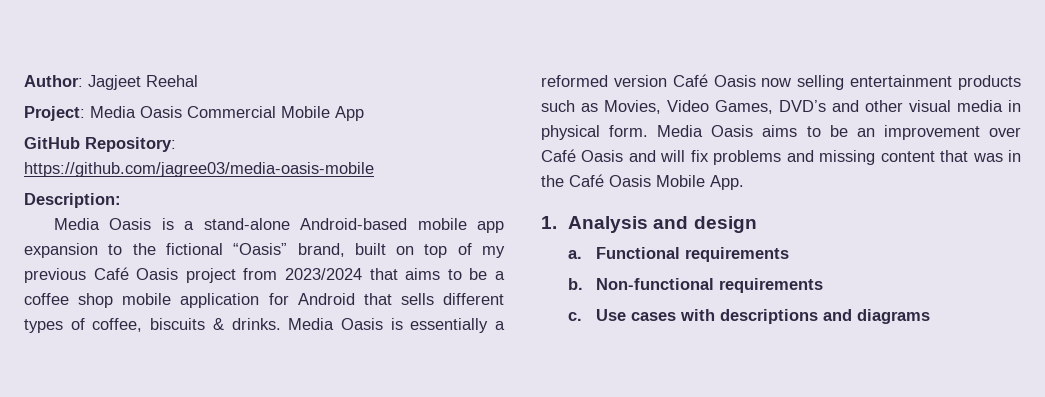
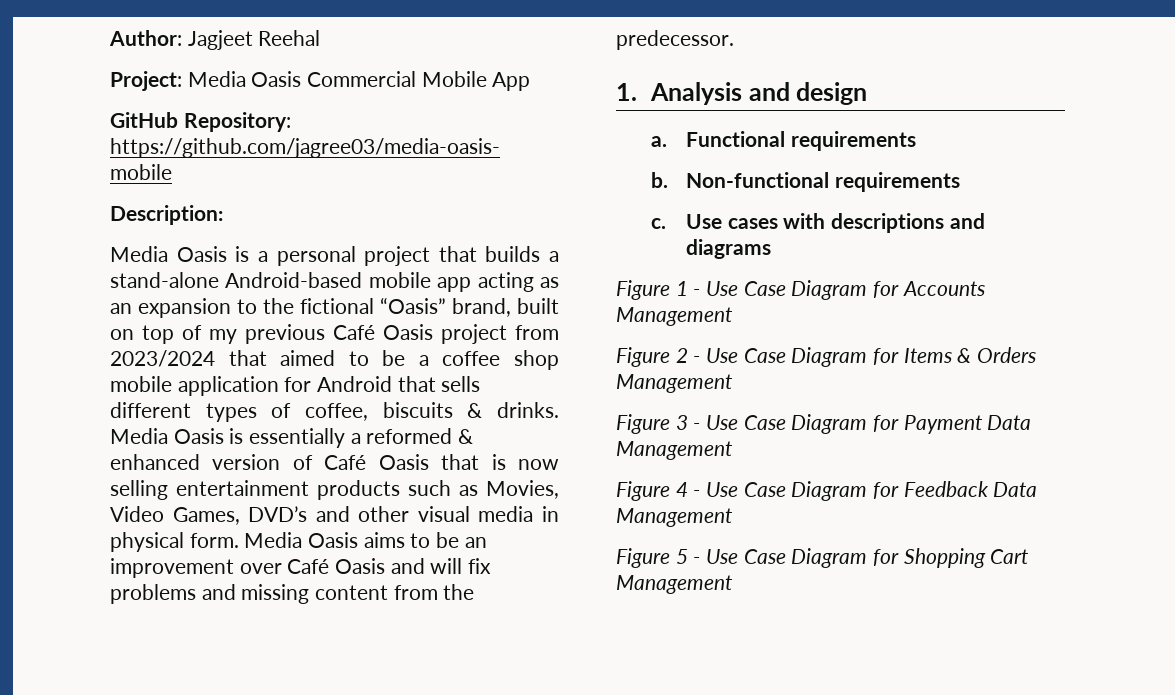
(195, 225) none -> [276,246,559,266] personal project that builds a
(505, 227) none -> [477,272,559,292] [110,303,132,314] acting as an
[405,268,441,280] aims -> [280,350,336,366] aimed
[613,74,756,87] version Café Oasis -> [458,429,474,444] [110,454,506,470] & enhanced version of Café Oasis that is
[940,150,1021,162] [541,174,744,190] that was in the Café Oasis Mobile App. -> [393,584,475,600] [616,30,734,50] from the predecessor.
(930, 316) none -> [616,280,985,300] [616,307,733,326] [616,347,1037,367] [616,374,733,393] [616,414,1032,434] [616,441,733,460] [616,481,1038,501] [616,508,733,527] [616,548,1030,568] [616,575,733,594] // Figure 1 - Use Case Diagram for Accounts Management // Figure 2 - Use Case Diagram for Items & Orders Management // Figure 3 - Use Case Diagram for Payment Data Management // Figure 4 - Use Case Diagram for Feedback Data Management // Figure 5 - Use Case Diagram for Shopping Cart Management

